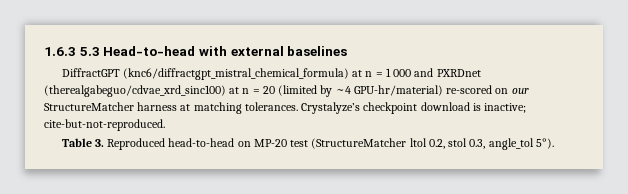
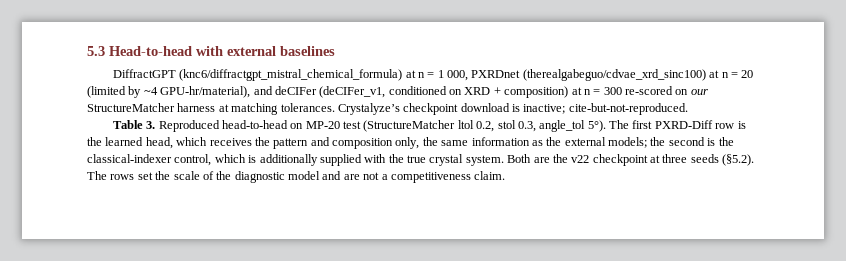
[44,47,76,56] 1.6.3 -> (87, 51) none
[393,68,434,77] 000 and -> [447,70,469,81] 000,
[353,85,443,96] GPU-hr/material) -> [160,86,622,98] GPU-hr/material), and deCIFer (deCIFer_v1, conditioned on XRD + composition) at n = 300
(554, 143) none -> [609,120,746,129] [87,137,734,149] [87,154,755,166] [87,171,506,183] The first PXRD-Diff row is the learned head, which receives the pattern and composition only, the same information as the external models; the second is the classical-indexer control, which is additionally supplied with the true crystal system. Both are the v22 checkpoint at three seeds (§5.2). The rows set the scale of the diagnostic model and are not a competitiveness claim.

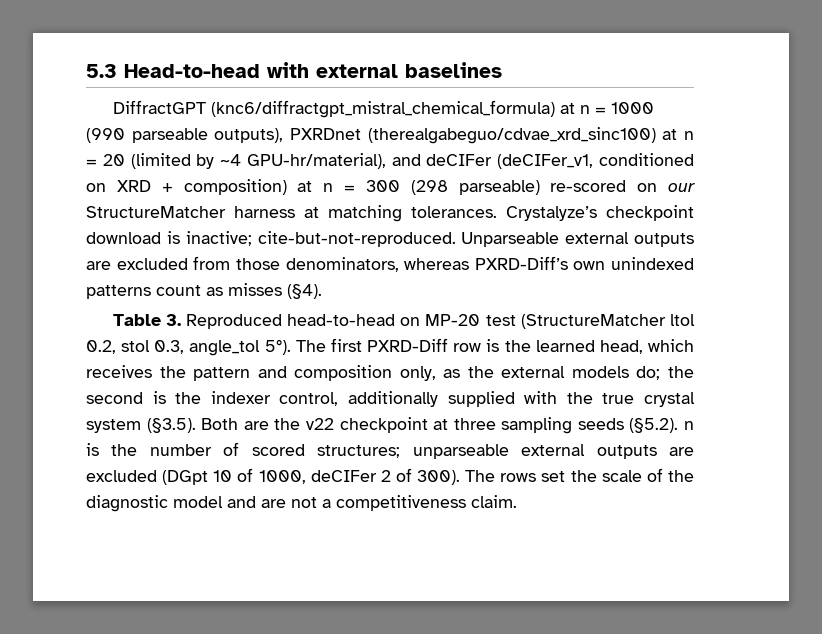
[437,70,469,81] 1 000, -> [610,102,654,114] [86,128,284,143] 1000 (990 parseable outputs),
(622, 91) none -> [410,180,540,195] (298 parseable)
(688, 109) none -> [461,232,694,247] [86,256,694,272] [86,283,322,299] Unparseable external outputs are excluded from those denominators, whereas PXRD-Diff’s own unindexed patterns count as misses (§4).
[422,137,530,146] the same information -> (436, 373) none
[608,137,647,148] models; -> [571,366,661,380] models do;
[87,154,257,166] classical-indexer control, which is -> [210,391,339,406] indexer control,
[465,155,504,166] system. -> [86,418,196,433] system (§3.5).
(688, 158) none -> [501,417,573,434] sampling
(755, 160) none -> [684,421,694,430] [86,442,695,459] [86,468,461,485] n is the number of scored structures; unparseable external outputs are excluded (DGpt 10 of 1000, deCIFer 2 of 300).

